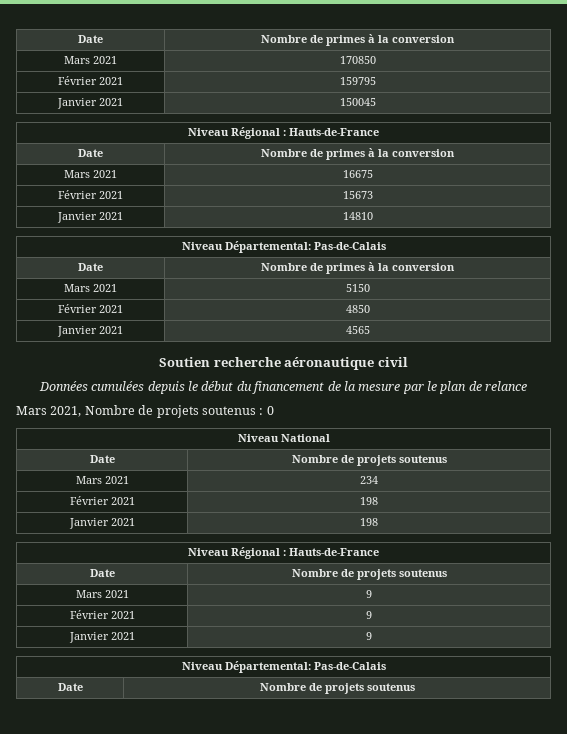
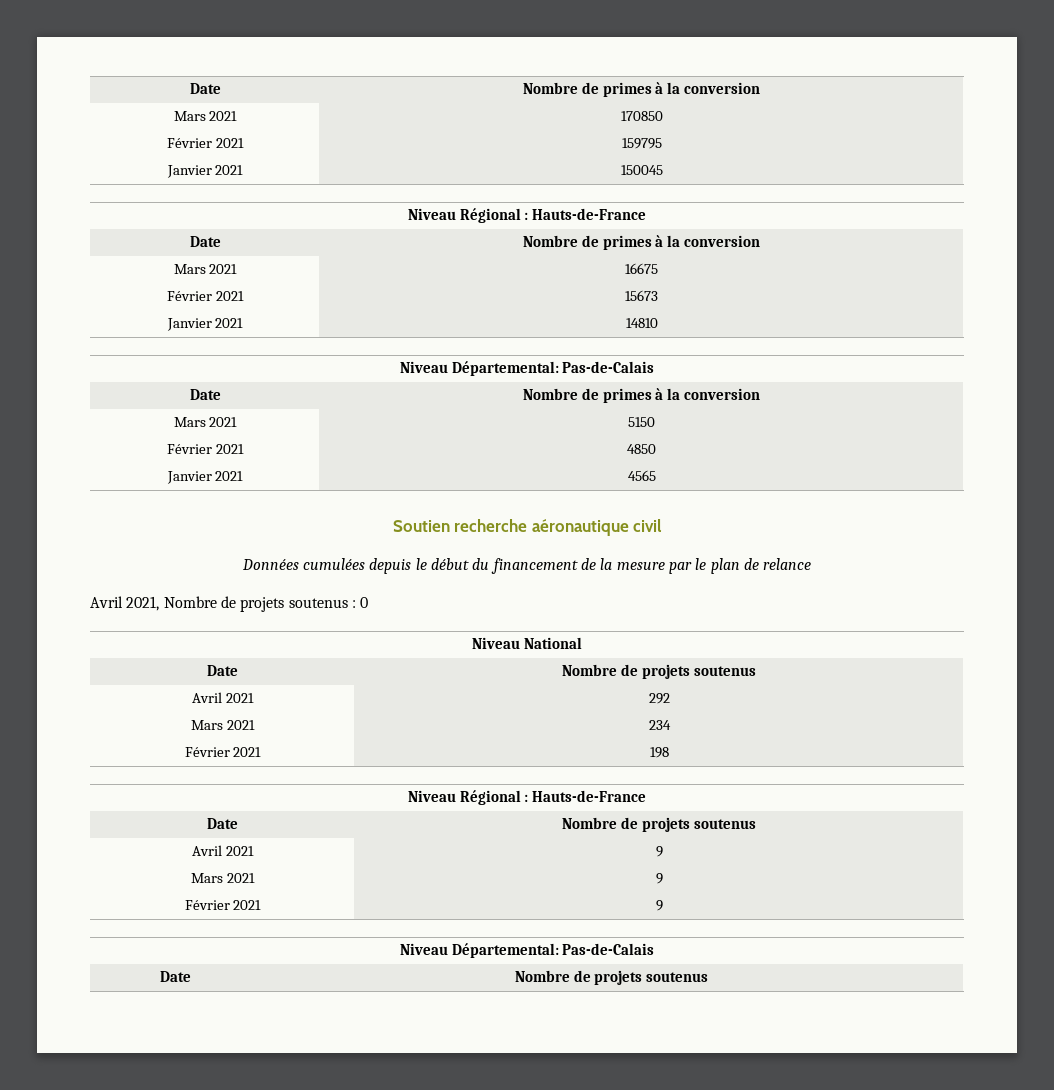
[16,406,47,415] Mars -> [90,596,123,608] Avril
(447, 459) none -> [192,692,254,703] [648,693,670,704] // Avril 2021 | 292
[68,518,135,529] [360,518,378,526] // Janvier 2021 | 198 -> (669, 752) none
(447, 573) none -> [192,845,254,856] [655,846,663,857] // Avril 2021 | 9
[68,632,135,643] [366,632,372,640] // Janvier 2021 | 9 -> (663, 905) none

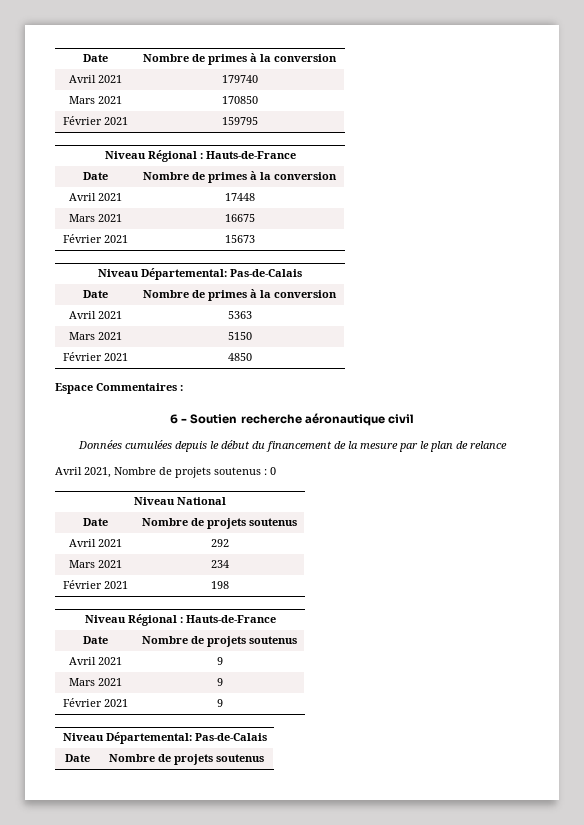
[189,83,221,94] [522,82,761,97] Date | Nombre de primes à la conversion -> [82,54,108,62] [143,53,337,65] [68,75,122,83] [221,75,258,83] Date | Nombre de primes à la conversion // Avril 2021 | 179740
[166,165,244,178] [620,165,663,175] // Janvier 2021 | 150045 -> (258, 121) none
(761, 241) none -> [68,193,122,201] [224,193,255,201] // Avril 2021 | 17448
[166,318,244,331] [625,318,658,328] // Janvier 2021 | 14810 -> (255, 239) none
(761, 394) none -> [68,311,122,319] [227,311,252,319] // Avril 2021 | 5363
[166,471,244,484] [627,470,656,481] // Janvier 2021 | 4565 // -> [55,383,183,394] [170,414,188,424] // Espace Commentaires : // 6 -

